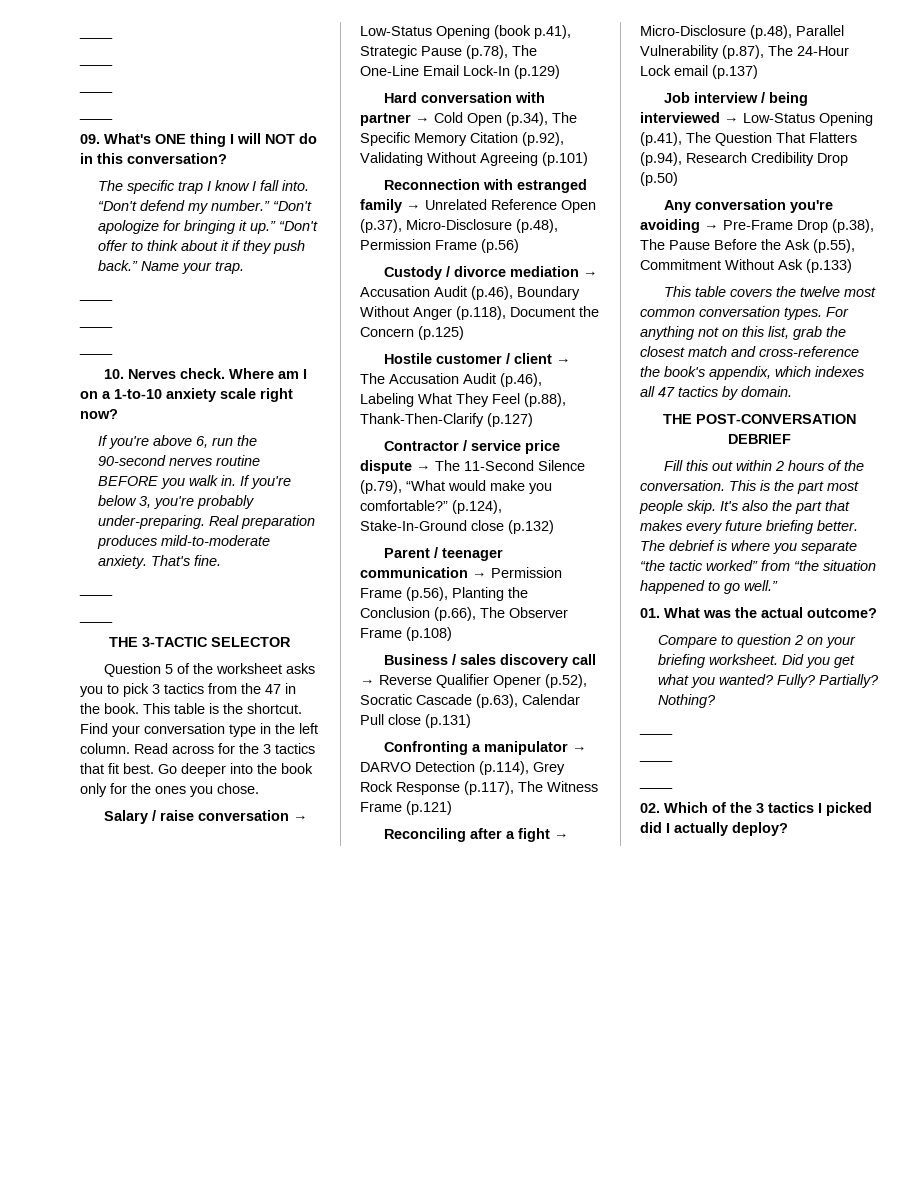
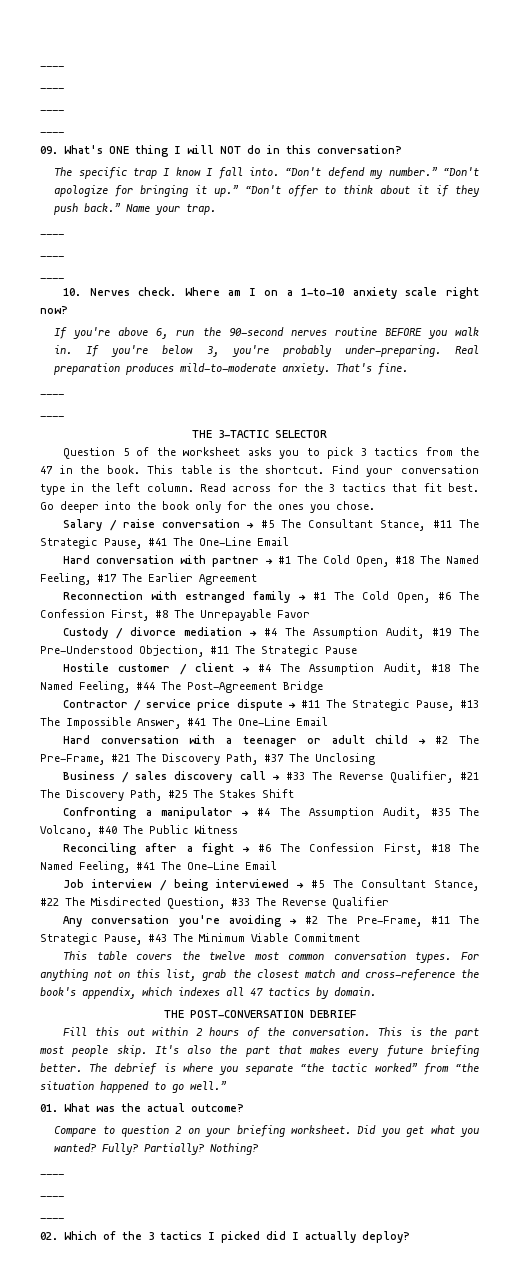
[360,25,571,39] [360,45,537,59] [360,65,560,79] Low-Status Opening (book p.41), Strategic Pause (p.78), The One-Line Email Lock-In (p.129) -> [260,519,480,531] [40,537,289,549] #5 The Consultant Stance, #11 The Strategic Pause, #41 The One-Line Email
[434,112,577,126] [360,132,564,146] [360,152,588,166] Cold Open (p.34), The Specific Memory Citation (p.92), Validating Without Agreeing (p.101) -> [277,555,479,567] [40,573,257,585] #1 The Cold Open, #18 The Named Feeling, #17 The Earlier Agreement
[425,199,596,213] [360,219,558,233] [360,239,519,253] Unrelated Reference Open (p.37), Micro-Disclosure (p.48), Permission Frame (p.56) -> [312,591,480,603] [40,609,310,621] #1 The Cold Open, #6 The Confession First, #8 The Unrepayable Favor
[360,286,580,300] [360,306,599,320] [360,326,464,340] Accusation Audit (p.46), Boundary Without Anger (p.118), Document the Concern (p.125) -> [264,627,479,639] [40,645,357,657] #4 The Assumption Audit, #19 The Pre-Understood Objection, #11 The Strategic Pause
[360,373,542,387] [360,393,566,407] [360,413,533,427] The Accusation Audit (p.46), Labeling What They Feel (p.88), Thank-Then-Clarify (p.127) -> [258,663,479,675] [40,681,323,693] #4 The Assumption Audit, #18 The Named Feeling, #44 The Post-Agreement Bridge
[435,460,585,471] [360,480,552,494] [360,500,502,514] [360,520,554,534] [383,547,503,561] [360,567,562,578] [360,587,528,601] [360,607,568,621] [360,627,452,641] The 11-Second Silence (p.79), “What would make you comfortable?” (p.124), Stake-In-Ground close (p.132) // Parent / teenager communication → Permission Frame (p.56), Planting the Conclusion (p.66), The Observer Frame (p.108) -> [300,699,480,711] [40,717,328,729] [63,735,480,747] [40,753,375,765] #11 The Strategic Pause, #13 The Impossible Answer, #41 The One-Line Email // Hard conversation with a teenager or adult child → #2 The Pre-Frame, #21 The Discovery Path, #37 The Unclosing
[379,674,587,688] [360,694,580,708] [360,714,471,728] [383,741,587,755] [360,761,565,775] [360,781,543,795] Reverse Qualifier Opener (p.52), Socratic Cascade (p.63), Calendar Pull close (p.131) // Confronting a manipulator → DARVO Detection (p.114), Grey Rock Response (p.117), The -> [285,771,479,783] [40,789,294,801] [63,807,479,819] [40,825,189,837] #33 The Reverse Qualifier, #21 The Discovery Path, #25 The Stakes Shift // Confronting a manipulator → #4 The Assumption Audit, #35 The Volcano, #40 The Public
[360,801,452,815] Frame (p.121) -> (238, 829) none
[640,25,844,39] [640,45,849,59] [640,65,758,79] Micro-Disclosure (p.48), Parallel Vulnerability (p.87), The 24-Hour Lock email (p.137) -> [258,843,479,855] [40,861,277,873] #6 The Confession First, #18 The Named Feeling, #41 The One-Line Email
[743,112,873,126] [640,132,857,146] [640,152,848,166] [640,172,678,186] Low-Status Opening (p.41), The Question That Flatters (p.94), Research Credibility Drop (p.50) -> [311,879,480,891] [40,897,389,909] #5 The Consultant Stance, #22 The Misdirected Question, #33 The Reverse Qualifier
[723,219,874,233] [640,239,855,253] [640,259,852,273] Pre-Frame Drop (p.38), The Pause Before the Ask (p.55), Commitment Without Ask (p.133) -> [305,915,480,927] [40,933,360,945] #2 The Pre-Frame, #11 The Strategic Pause, #43 The Minimum Viable Commitment

